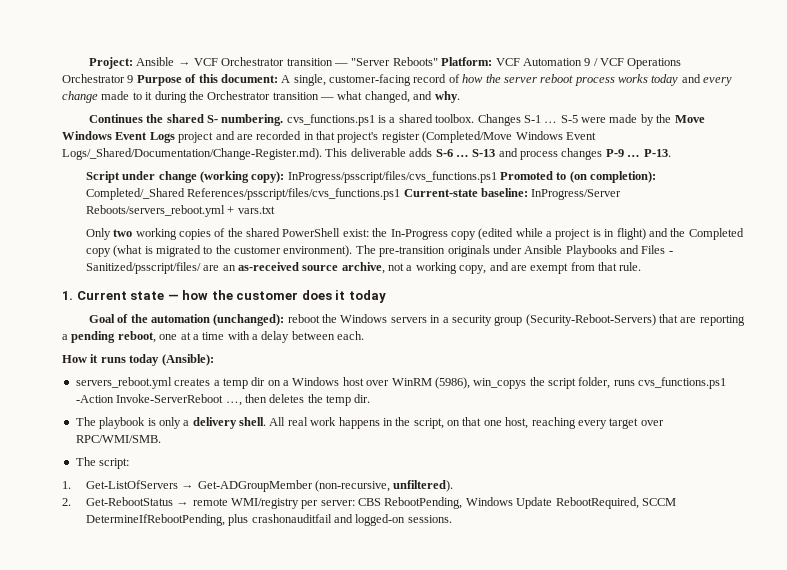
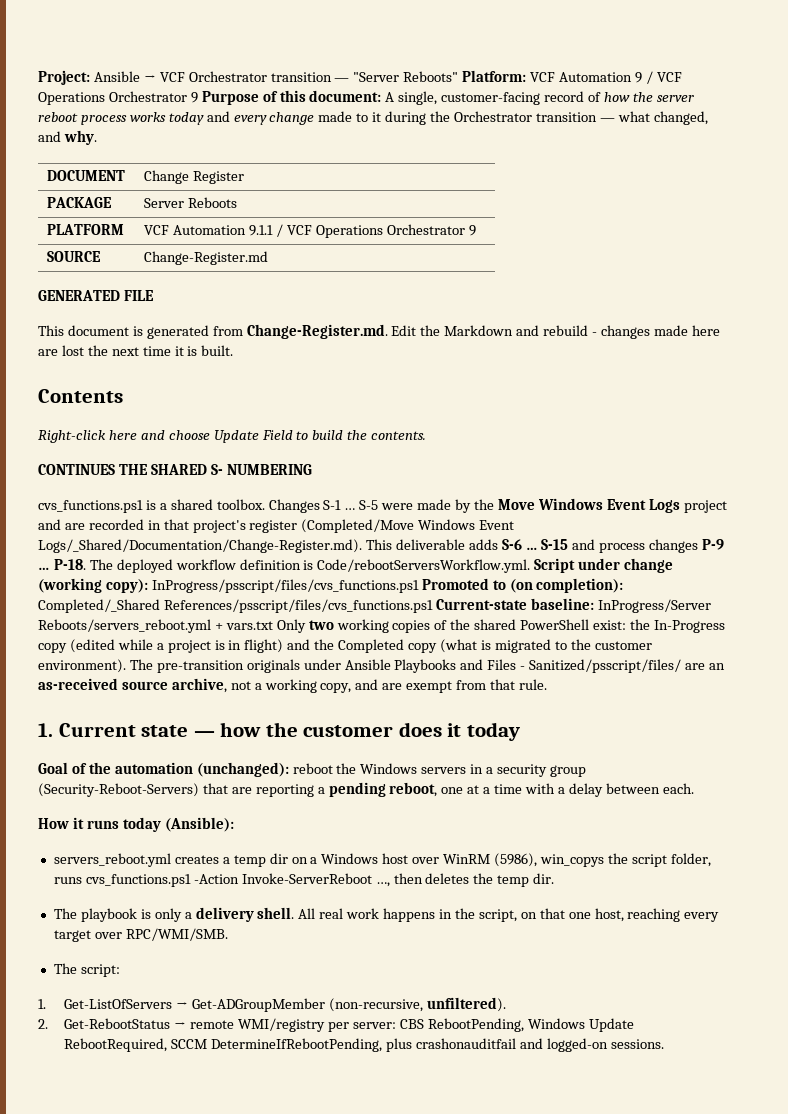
[88,114,284,126] // Continues the shared S- numbering. -> [47,170,126,181] [144,170,245,184] [47,197,113,208] [144,197,238,208] [47,224,125,235] [144,224,476,238] [47,251,102,262] [144,251,269,265] [38,290,154,301] [38,324,720,339] [38,345,234,356] [38,389,123,403] [38,430,427,443] [38,464,312,475] // DOCUMENT | Change Register // PACKAGE | Server Reboots // PLATFORM | VCF Automation 9.1.1 / VCF Operations Orchestrator 9 // SOURCE | Change-Register.md // GENERATED FILE // This document is generated from Change-Register.md. Edit the Markdown and rebuild - changes made here are lost the next time it is built. // Contents // Right-click here and choose Update Field to build the contents. // CONTINUES THE SHARED S- NUMBERING //
[472,149,496,157] S-13 -> [541,539,569,550] S-15
[643,149,671,157] P-13. // -> [53,559,531,573] P-18. The deployed workflow definition is Code/rebootServersWorkflow.yml.
(275, 210) // -> (273, 625) none

